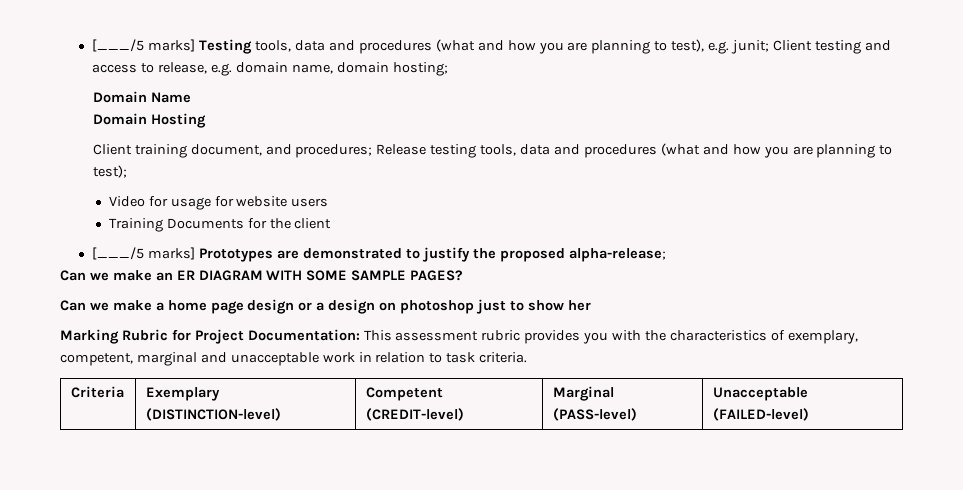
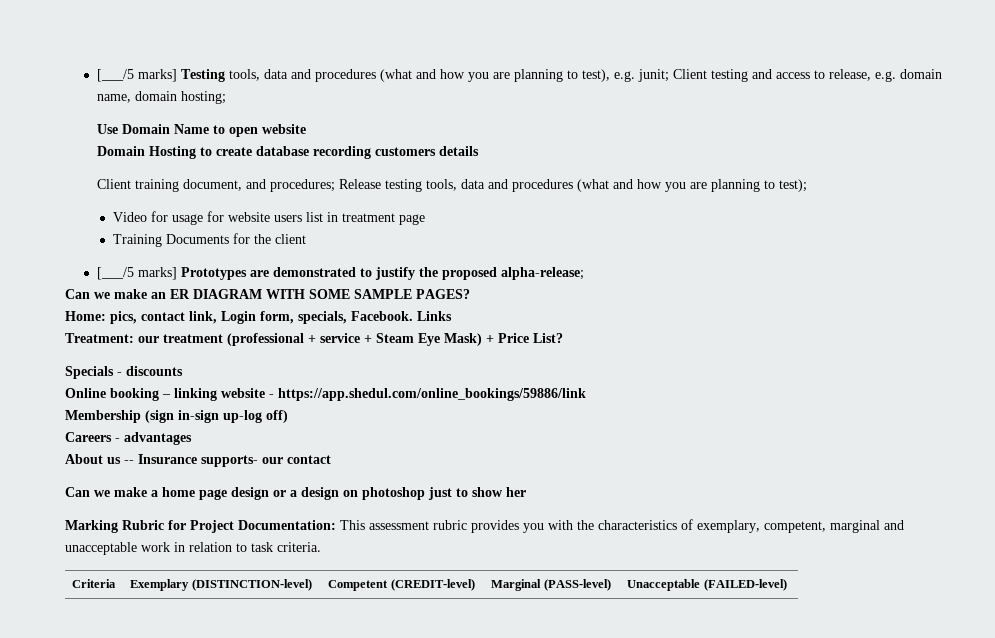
(448, 69) none -> [97,124,119,134] Use
(191, 97) none -> [213,124,307,137] to open website
(206, 120) none -> [200,146,480,159] to create database recording customers details
(329, 202) none -> [305,212,425,225] list in treatment page
(464, 275) none -> [65,311,452,324] [65,333,563,346] [65,366,183,379] [65,388,586,401] [65,410,288,423] [65,432,192,445] [65,454,331,467] // Home: pics, contact link, Login form, specials, Facebook. Links // Treatment: our treatment (professional + service + Steam Eye Mask) + Price List? // Specials - discounts // Online booking – linking website - https://app.shedul.com/online_bookings/59886/link // Membership (sign in-sign up-log off) // Careers - advantages // About us -- Insurance supports- our contact

